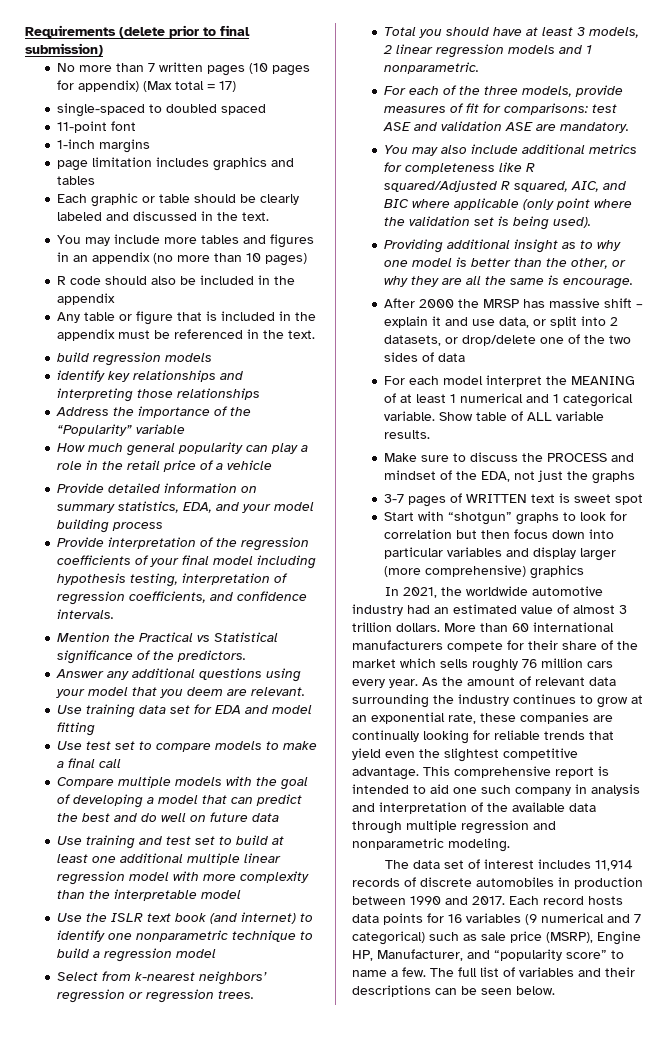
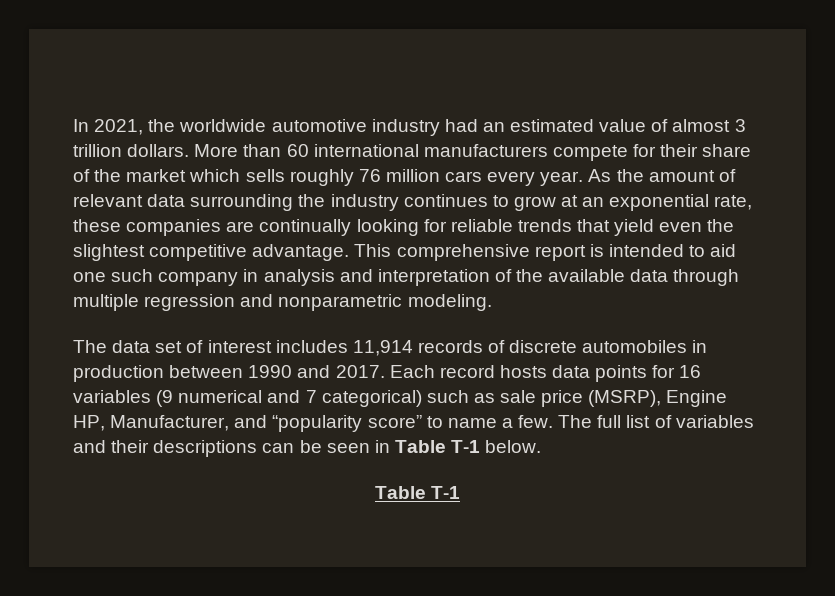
[25,25,250,38] [25,43,103,56] [57,62,311,76] [57,80,237,92] [57,103,267,117] [57,121,137,133] [57,139,151,153] [57,157,295,171] [57,176,96,185] [57,193,300,207] [57,211,270,221] [57,234,315,248] [57,252,308,266] [57,275,296,285] [57,293,116,305] [57,311,317,325] [57,329,316,341] [57,352,213,366] [57,370,244,382] [57,388,261,402] [56,406,252,418] [57,424,186,436] [57,442,309,456] [57,460,273,472] [57,483,258,493] [57,501,315,513] [57,519,164,533] [57,537,310,551] [57,555,317,569] [57,573,289,587] [57,591,308,605] [57,609,115,619] [57,632,279,642] [57,650,247,664] [56,668,302,682] [56,687,306,698] [57,704,313,718] [57,722,96,736] [57,741,318,752] [57,758,122,768] [57,776,309,790] [57,794,303,808] [57,812,280,822] [57,835,285,849] [57,853,282,865] [57,871,310,885] [57,889,242,901] [57,912,314,924] [57,930,314,942] [57,948,217,962] [57,971,268,985] [57,989,255,1003] [384,27,640,38] [383,44,593,58] [384,62,480,74] [384,85,624,97] [384,103,618,115] [383,121,630,133] [384,144,638,156] [384,162,536,174] [384,180,627,192] [384,198,633,210] [384,216,592,230] [384,239,622,253] [384,257,627,269] [384,275,634,289] [384,298,644,308] [384,316,619,328] [384,334,632,346] [384,352,466,362] [384,375,636,387] [384,393,634,407] [384,411,605,421] [384,430,431,439] [384,452,635,462] [384,470,636,484] [384,493,644,507] [384,511,628,525] [384,529,615,539] [384,547,617,561] [384,565,585,579] Requirements (delete prior to final submission) // No more than 7 written pages (10 pages for appendix) (Max total = 17) // single-spaced to doubled spaced // 11-point font // 1-inch margins // page limitation includes graphics and tables // Each graphic or table should be clearly labeled and discussed in the text. // You may include more tables and figures in an appendix (no more than 10 pages) // R code should also be included in the appendix // Any table or figure that is included in the appendix must be referenced in the text. // build regression models // identify key relationships and interpreting those relationships // Address the importance of the “Popularity” variable // How much general popularity can play a role in the retail price of a vehicle // Provide detailed information on summary statistics, EDA, and your model building process // Provide interpretation of the regression coefficients of your final model including hypothesis testing, interpretation of regression coefficients, and confidence intervals. // Mention the Practical vs Statistical significance of the predictors. // Answer any additional questions using your model that you deem are relevant. // Use training data set for EDA and model fitting // Use test set to compare models to make a final call // Compare multiple models with the goal of developing a model that can predict the best and do well on future data // Use training and test set to build at least one additional multiple linear regression model with more complexity than the interpretable model // Use the ISLR text book (and internet) to identify one nonparametric technique to build a regression model // Select from k-nearest neighbors’ regression or regression trees. // Total you should have at least 3 models, 2 linear regression models and 1 nonparametric. // For each of the three models, provide measures of fit for comparisons: test ASE and validation ASE are mandatory. // You may also include additional metrics for completeness like R squared/Adjusted R squared, AIC, and BIC where applicable (only point where the validation set is being used). // Providing additional insight as to why one model is better than the other, or why they are all the same is encourage. // After 2000 the MRSP has massive shift – explain it and use data, or split into 2 datasets, or drop/delete one of the two sides of data // For each model interpret the MEANING of at least 1 numerical and 1 categorical variable. Show table of ALL variable results. // Make sure to discuss the PROCESS and mindset of the EDA, not just the graphs // 3-7 pages of WRITTEN text is sweet spot // Start with “shotgun” graphs to look for correlation but then focus down into particular variables and display larger (more comprehensive) graphics // -> (73, 125) none
(512, 991) none -> [374,440,481,453] in Table T-1
(555, 990) none -> [374,486,461,499] // Table T-1

